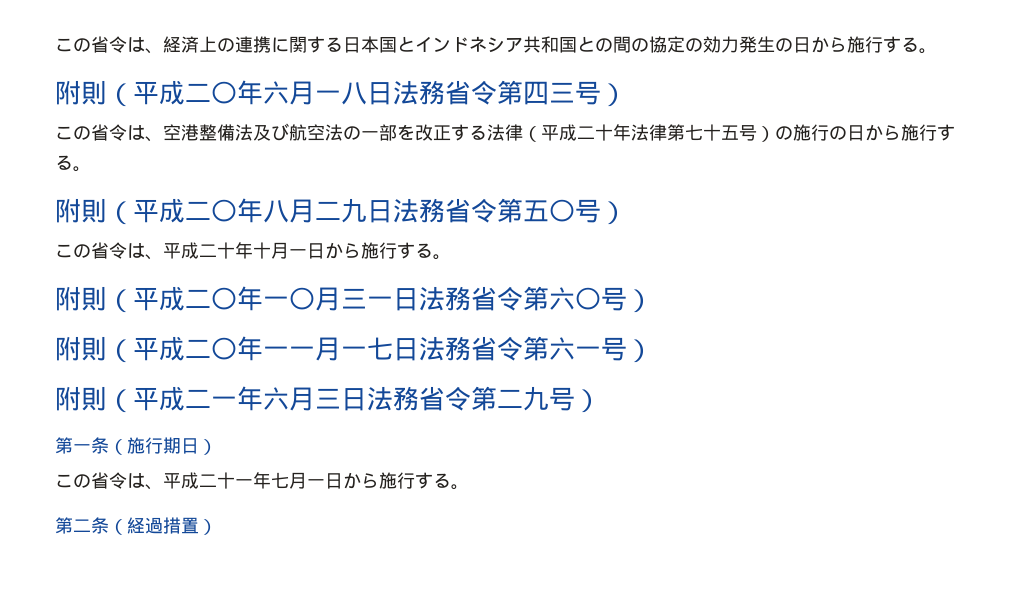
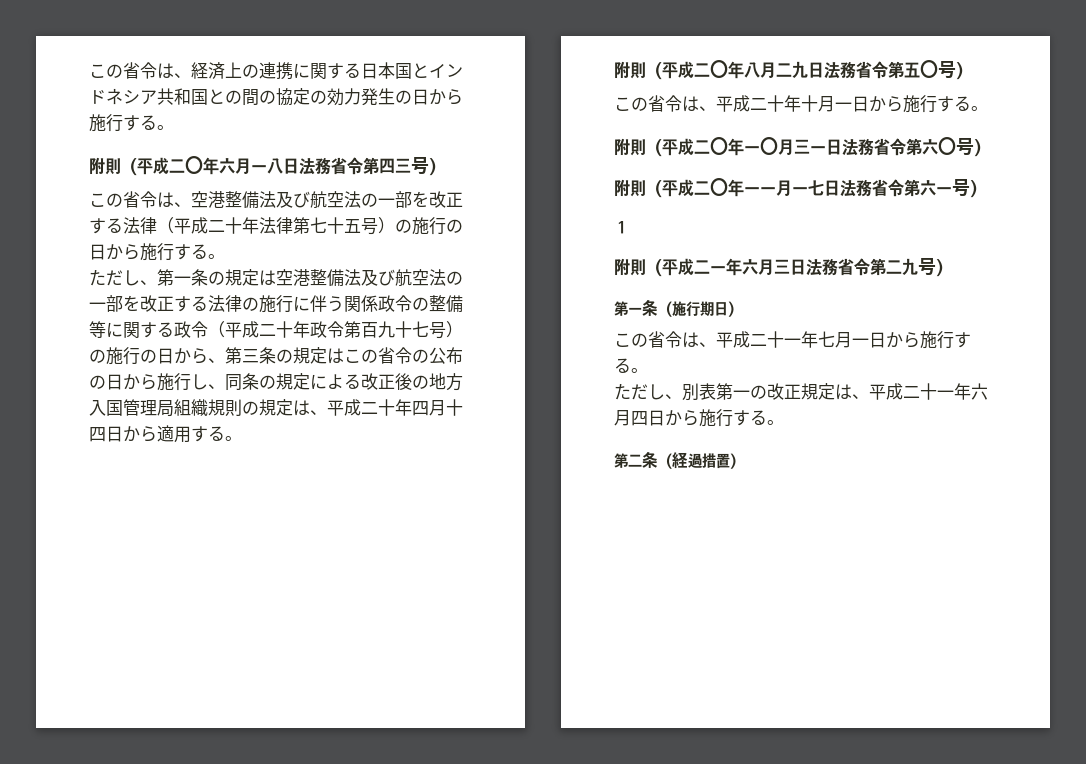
(91, 169) none -> [89,269,463,287] [89,295,463,313] [89,321,463,339] [89,347,463,365] [89,373,463,391] [89,399,463,417] [89,425,242,443] // ただし、第一条の規定は空港整備法及び航空法の一部を改正する法律の施行に伴う関係政令の整備等に関する政令（平成二十年政令第百九十七号）の施行の日から、第三条の規定はこの省令の公布の日から施行し、同条の規定による改正後の地方入国管理局組織規則の規定は、平成二十年四月十四日から適用する。
(653, 351) none -> [614,221,628,234] // １
(469, 487) none -> [614,383,988,401] [614,409,784,427] // ただし、別表第一の改正規定は、平成二十一年六月四日から施行する。

